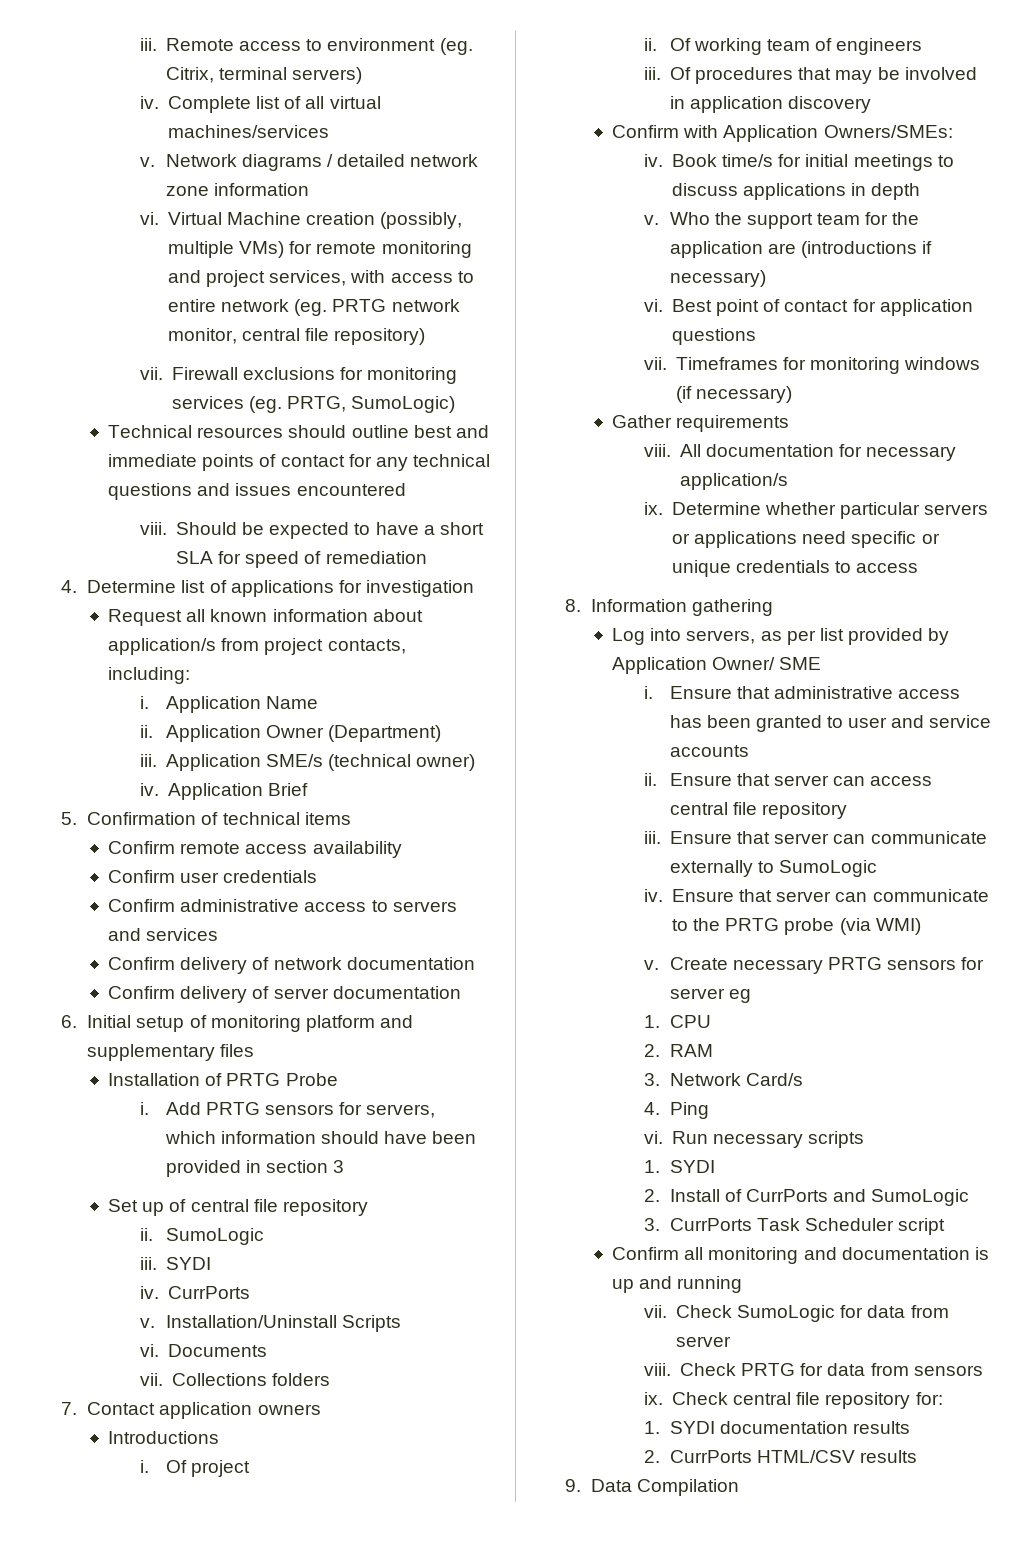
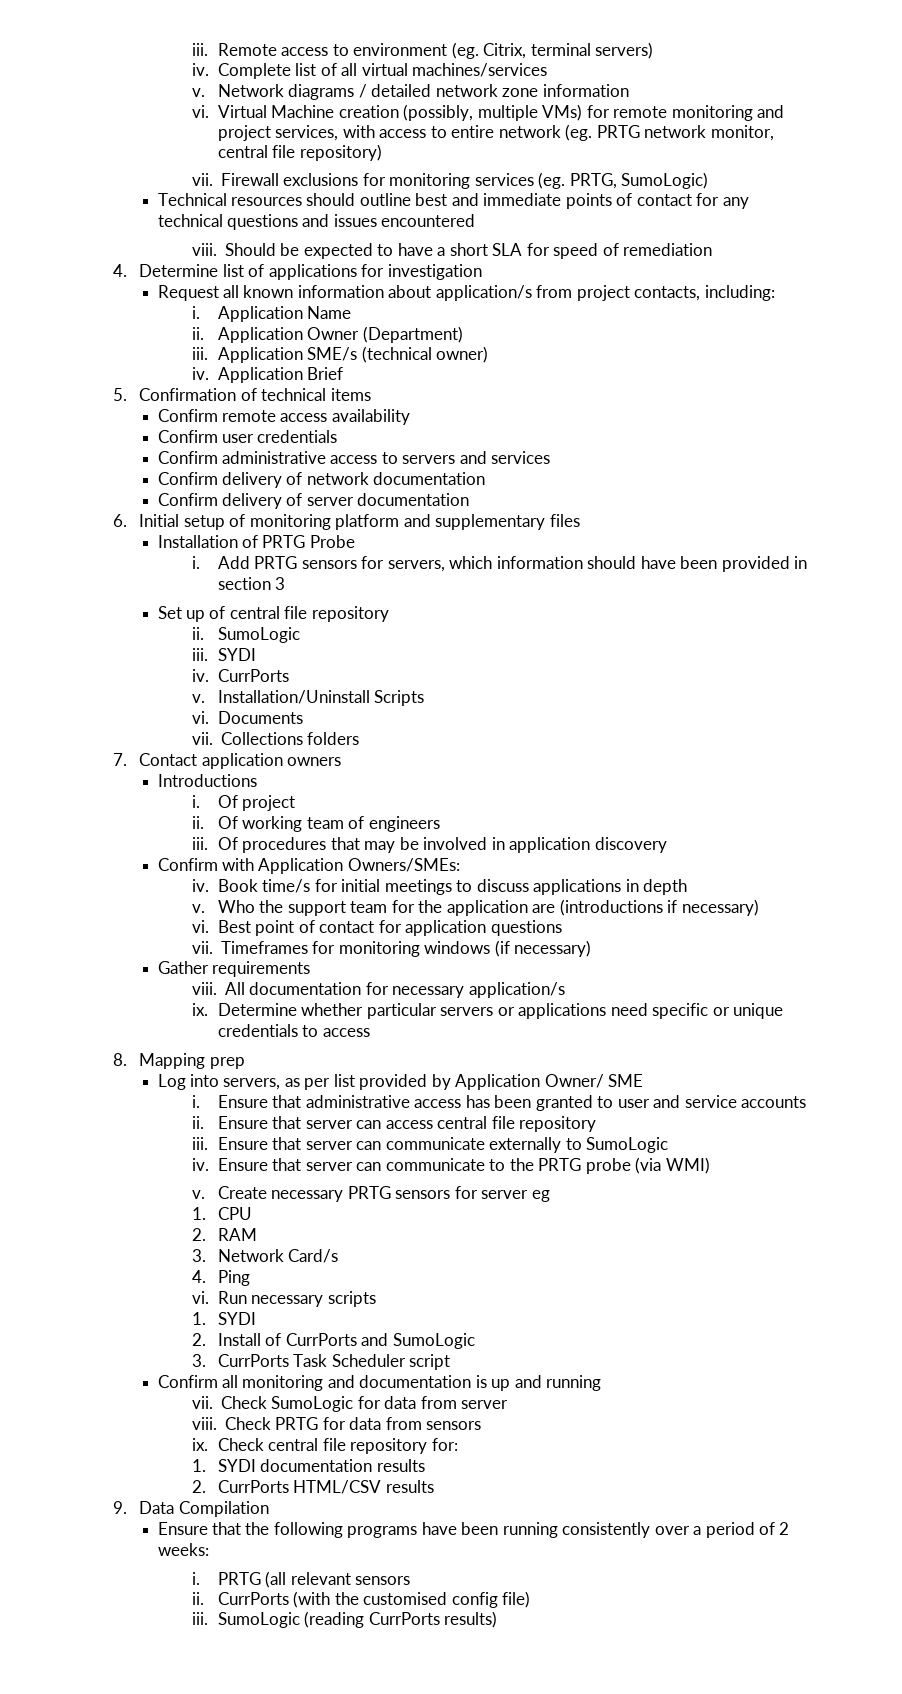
[591,599,774,616] Information gathering -> [139,1053,245,1069] Mapping prep
(740, 1487) none -> [157,1522,790,1538] [157,1543,209,1556] [191,1571,411,1588] [191,1591,531,1608] [191,1611,498,1628] // Ensure that the following programs have been running consistently over a period of 2 weeks: // i. PRTG (all relevant sensors // ii. CurrPorts (with the customised config file) // iii. SumoLogic (reading CurrPorts results)

